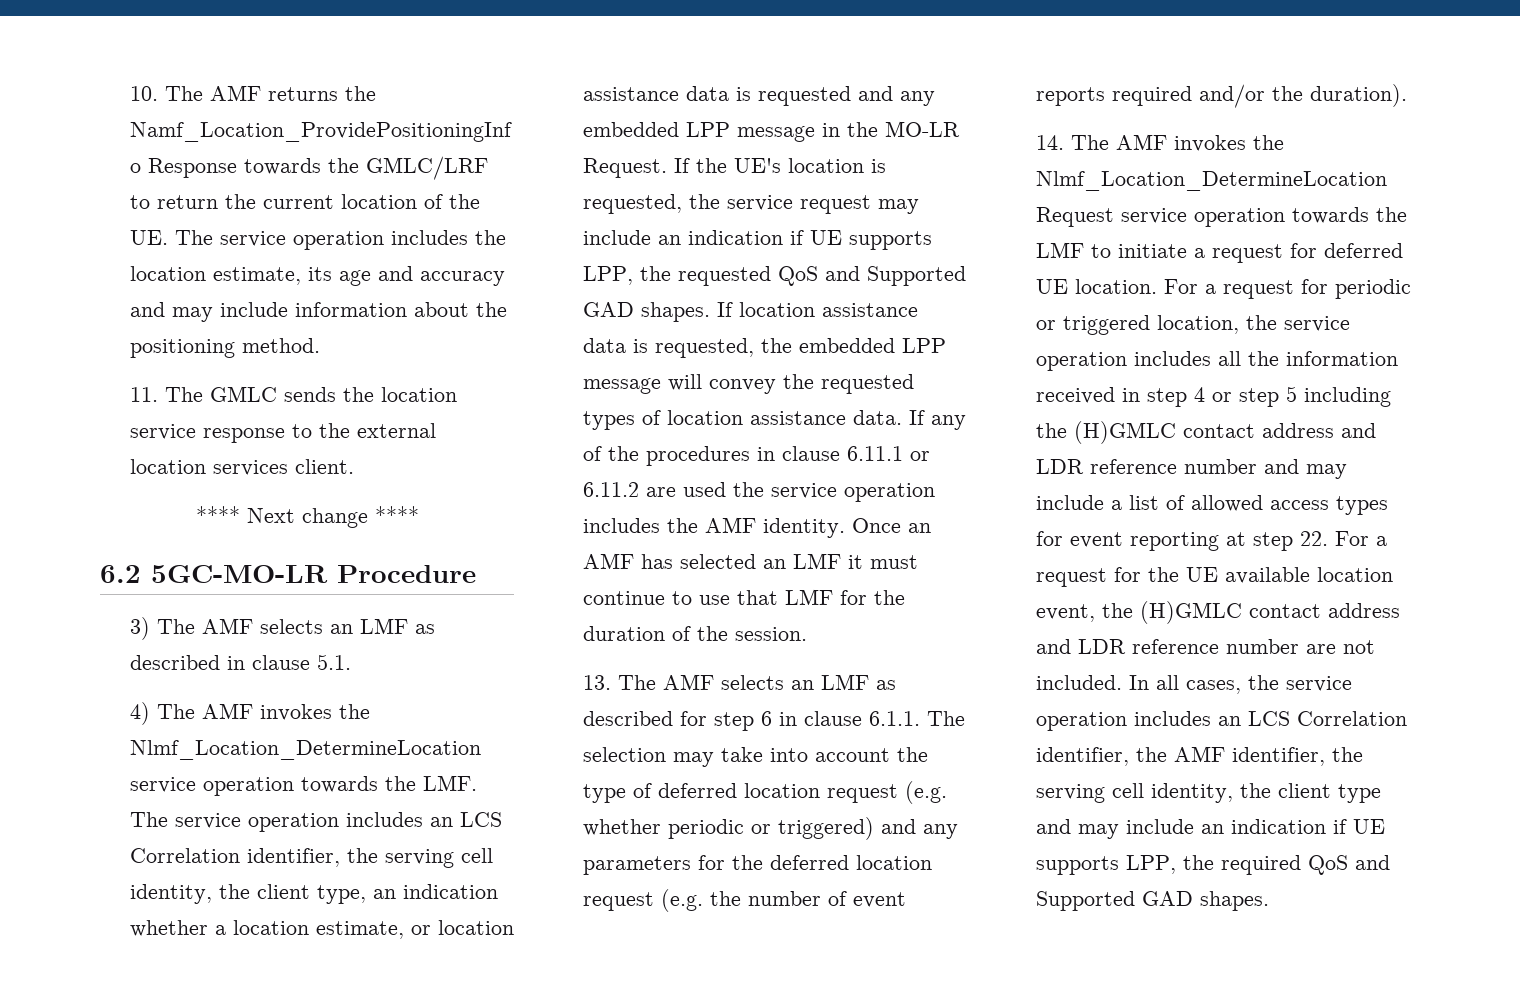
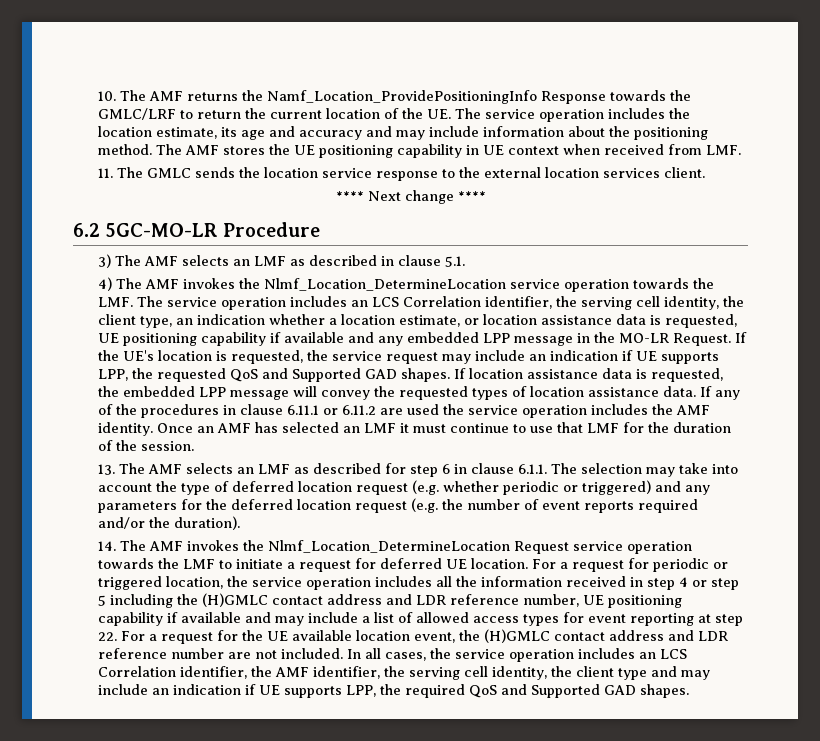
(320, 345) none -> [156,144,742,158] The AMF stores the UE positioning capability in UE context when received from LMF.
[757,86,851,106] requested -> [665,314,738,328] [98,332,345,346] requested, UE positioning capability if available
[1183,459,1257,474] number -> [523,594,683,608] [98,612,242,626] number, UE positioning capability if available

